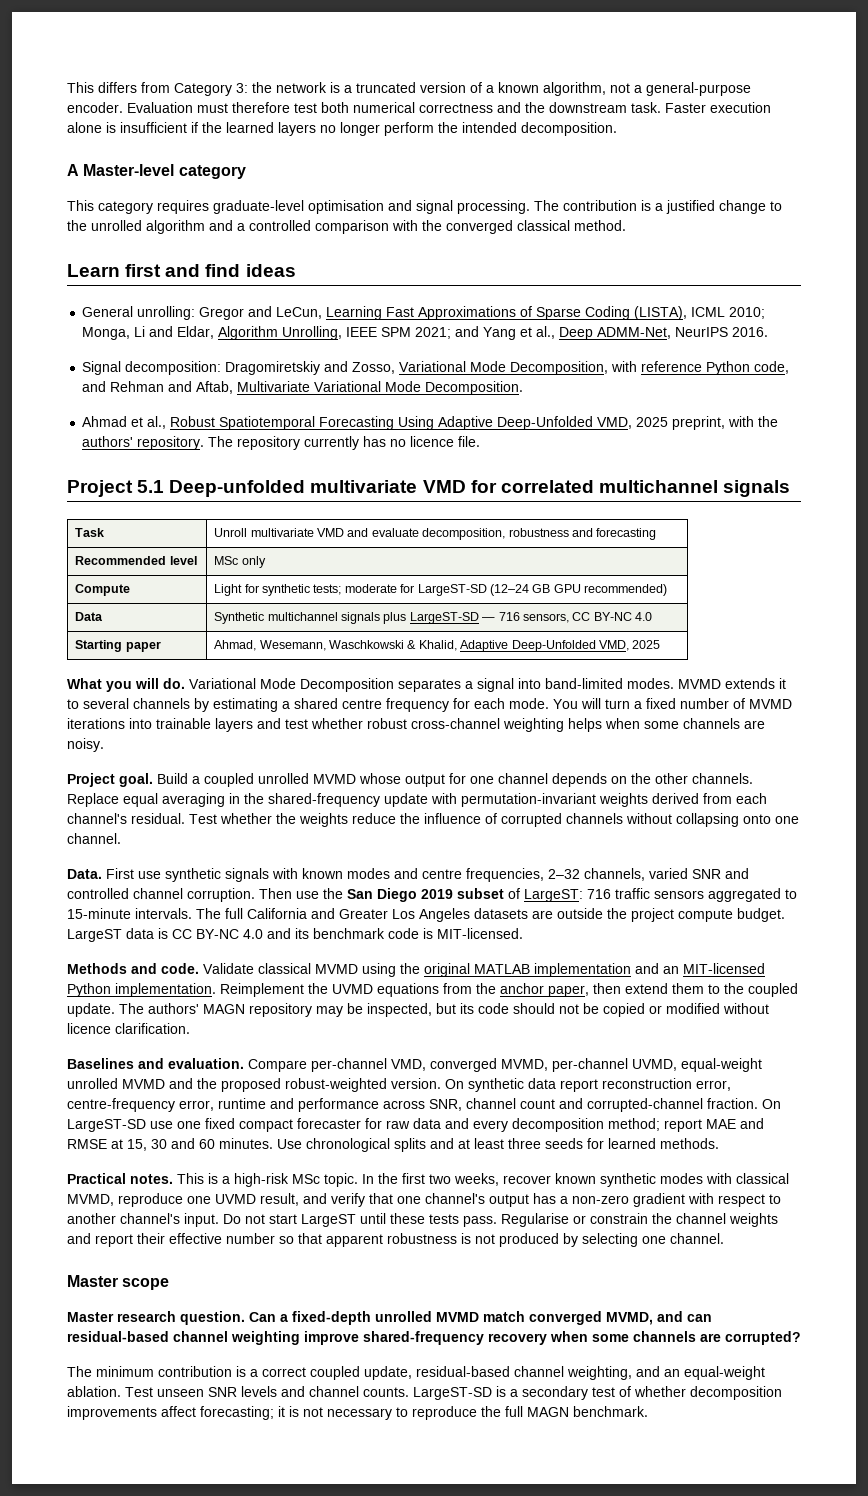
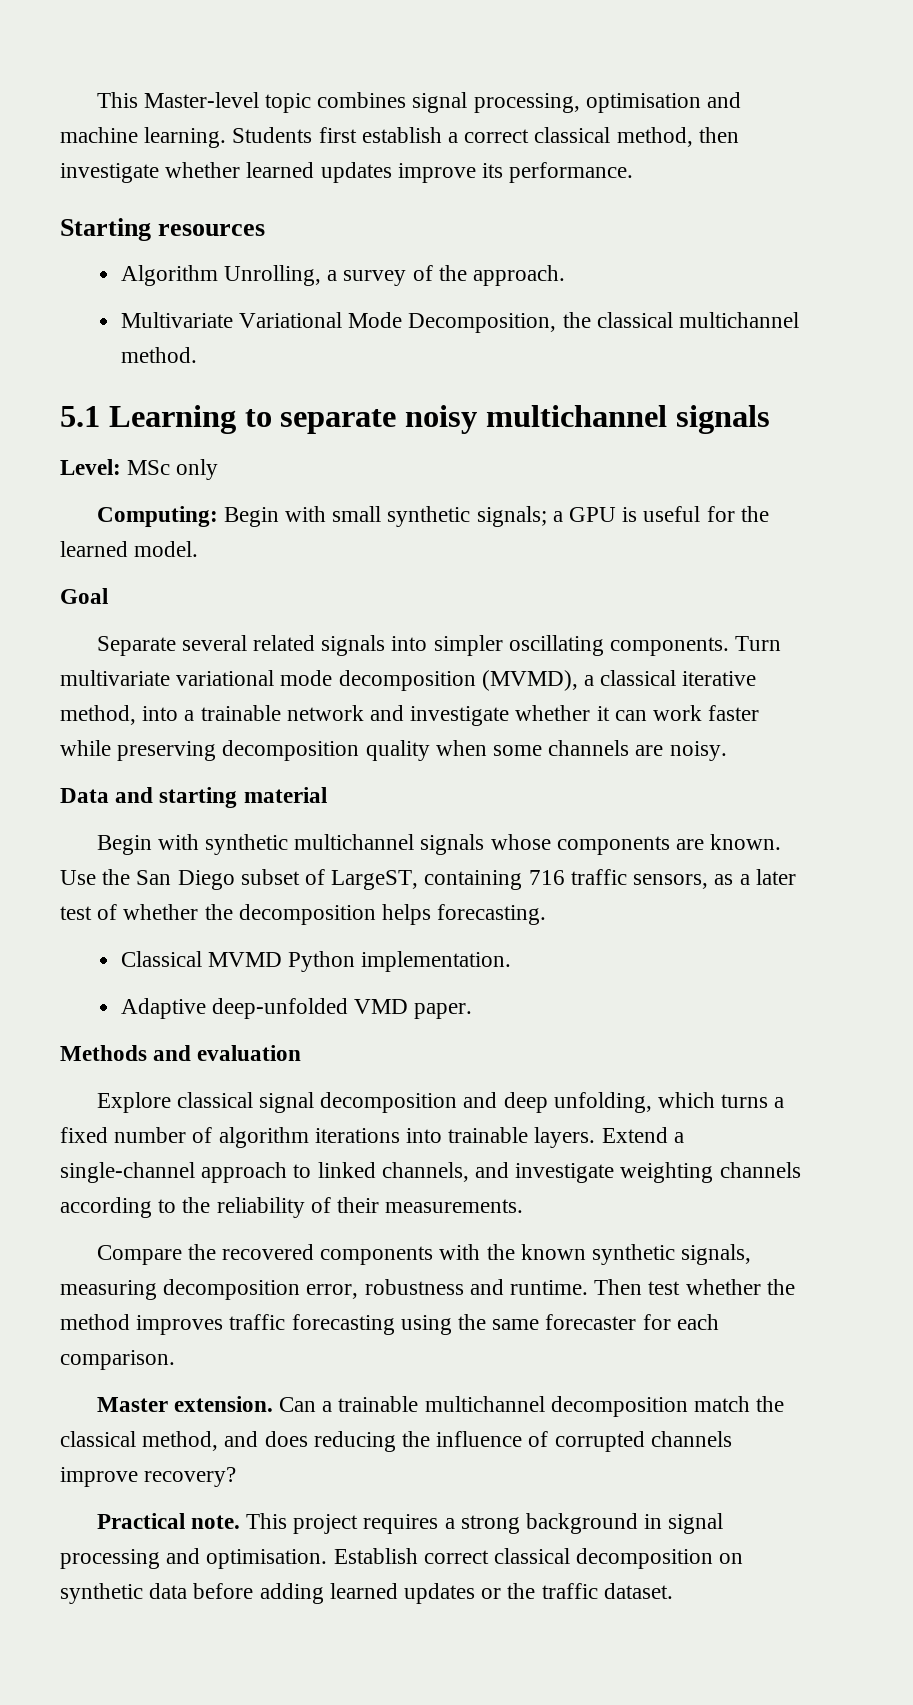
[67,82,751,96] [67,102,771,113] [67,122,617,136] [67,164,246,179] [67,200,782,214] [67,220,626,234] [67,264,296,277] [82,306,766,320] [82,326,769,340] [82,361,790,375] [82,381,524,395] [82,416,779,430] [82,436,481,450] [67,480,791,497] [75,528,105,537] [214,528,657,540] [75,556,197,565] [214,556,266,568] [75,584,131,596] [214,584,668,596] [75,612,104,621] [214,612,653,624] [75,640,161,652] [214,640,661,652] [67,678,786,692] [67,698,792,712] [67,718,602,732] This differs from Category 3: the network is a truncated version of a known algorithm, not a general-purpose encoder. Evaluation must therefore test both numerical correctness and the downstream task. Faster execution alone is insufficient if the learned layers no longer perform the intended decomposition. // A Master-level category // This category requires graduate-level optimisation and signal processing. The contribution is a justified change to the unrolled algorithm and a controlled comparison with the converged classical method. // Learn first and find ideas // General unrolling: Gregor and LeCun, Learning Fast Approximations of Sparse Coding (LISTA), ICML 2010; Monga, Li and Eldar, Algorithm Unrolling, IEEE SPM 2021; and Yang et al., Deep ADMM-Net, NeurIPS 2016. // Signal decomposition: Dragomiretskiy and Zosso, Variational Mode Decomposition, with reference Python code, and Rehman and Aftab, Multivariate Variational Mode Decomposition. // Ahmad et al., Robust Spatiotemporal Forecasting Using Adaptive Deep-Unfolded VMD, 2025 preprint, with the authors' repository. The repository currently has no licence file. // Project 5.1 Deep-unfolded multivariate VMD for correlated multichannel signals // Task | Unroll multivariate VMD and evaluate decomposition, robustness and forecasting // Recommended level | MSc only // Compute | Light for synthetic tests; moderate for LargeST-SD (12–24 GB GPU recommended) // Data | Synthetic multichannel signals plus LargeST-SD — 716 sensors, CC BY-NC 4.0 // Starting paper | Ahmad, Wesemann, Waschkowski & Khalid, Adaptive Deep-Unfolded VMD, 2025 // What you will do. Variational Mode Decomposition separates a signal into band-limited modes. MVMD extends it to several channels by estimating a shared centre frequency for each mode. You will turn a fixed number of MVMD iterations into trainable layers and test whether robust cross-channel weighting helps -> [96,92,741,113] [60,127,739,148] [60,162,634,183] [60,218,266,241] [120,265,565,286] [120,312,799,333] [120,347,197,363] [60,405,770,434] [60,459,219,480] [96,506,769,527] [60,541,199,557] [60,588,108,604] [96,635,782,656] [60,670,757,691] [60,705,760,726] [60,740,430,761] This Master-level topic combines signal processing, optimisation and machine learning. Students first establish a correct classical method, then investigate whether learned updates improve its performance. // Starting resources // Algorithm Unrolling, a survey of the approach. // Multivariate Variational Mode Decomposition, the classical multichannel method. // 5.1 Learning to separate noisy multichannel signals // Level: MSc only // Computing: Begin with small synthetic signals; a GPU is useful for the learned model. // Goal // Separate several related signals into simpler oscillating components. Turn multivariate variational mode decomposition (MVMD), a classical iterative method, into a trainable network and investigate whether it can work faster while preserving decomposition quality
[67,773,753,787] [67,793,767,807] [67,813,396,827] Project goal. Build a coupled unrolled MVMD whose output for one channel depends on the other channels. Replace equal averaging in the shared-frequency update with permutation-invariant weights derived from each channel's residual. Test whether the weights reduce -> [60,787,327,808] [96,834,782,855] [60,869,796,890] [60,904,547,925] [120,951,512,972] [120,998,473,1019] [60,1045,302,1061] [96,1092,785,1113] [60,1127,684,1148] [60,1162,801,1183] [60,1197,524,1218] [96,1244,752,1265] [60,1279,795,1300] [60,1314,719,1335] [60,1350,175,1370] [96,1396,785,1417] [60,1431,396,1452] Data and starting material // Begin with synthetic multichannel signals whose components are known. Use the San Diego subset of LargeST, containing 716 traffic sensors, as a later test of whether the decomposition helps forecasting. // Classical MVMD Python implementation. // Adaptive deep-unfolded VMD paper. // Methods and evaluation // Explore classical signal decomposition and deep unfolding, which turns a fixed number of algorithm iterations into trainable layers. Extend a single-channel approach to linked channels, and investigate weighting channels according to the reliability of their measurements. // Compare the recovered components with the known synthetic signals, measuring decomposition error, robustness and runtime. Then test whether the method improves traffic forecasting using the same forecaster for each comparison. // Master extension. Can a trainable multichannel decomposition match the classical method, and does reducing
[626,813,799,827] [67,833,121,844] [67,868,749,882] [67,888,797,902] [67,908,785,922] [67,928,523,942] [67,963,765,977] [67,983,798,997] [67,1003,769,1017] [67,1023,190,1034] [67,1058,762,1072] [67,1078,731,1092] [67,1098,781,1112] [67,1118,764,1132] [67,1138,719,1152] [67,1173,789,1187] [67,1193,781,1207] [67,1213,778,1227] [67,1233,724,1247] [67,1275,170,1290] [67,1311,712,1325] [67,1331,801,1345] [67,1366,765,1380] [67,1386,782,1400] [67,1406,648,1420] without collapsing onto one channel. // Data. First use synthetic signals with known modes and centre frequencies, 2–32 channels, varied SNR and controlled channel corruption. Then use the San Diego 2019 subset of LargeST: 716 traffic sensors aggregated to 15-minute intervals. The full California and Greater Los Angeles datasets are outside the project compute budget. LargeST data is CC BY-NC 4.0 and its benchmark code is MIT-licensed. // Methods and code. Validate classical MVMD using the original MATLAB implementation and an MIT-licensed Python implementation. Reimplement the UVMD equations from the anchor paper, then extend them to the coupled update. The authors' MAGN repository may be inspected, but its code should not be copied or modified without licence clarification. // Baselines and evaluation. Compare per-channel VMD, converged MVMD, per-channel UVMD, equal-weight unrolled MVMD and the proposed robust-weighted version. On synthetic data report reconstruction error, centre-frequency error, runtime and performance across SNR, channel count and corrupted-channel fraction. On LargeST-SD use one fixed compact forecaster for raw data and every decomposition method; report MAE and RMSE at 15, 30 and 60 minutes. Use chronological splits and at least three seeds for learned methods. // Practical notes. This is a high-risk MSc topic. In the first two weeks, recover known synthetic modes with classical MVMD, reproduce one UVMD result, and verify that one channel's output has a non-zero gradient with respect to another channel's input. Do not start LargeST until these tests pass. Regularise or constrain the channel weights and report their effective number so that apparent robustness is not produced by selecting one channel. // Master scope // Master research question. Can a fixed-depth unrolled MVMD match converged MVMD, and can residual-based channel weighting improve shared-frequency recovery when some channels are corrupted? // The minimum contribution is a correct coupled update, residual-based channel weighting, and an equal-weight ablation. Test unseen SNR levels and channel counts. LargeST-SD is a secondary test of whether decomposition improvements affect forecasting; it is not necessary to reproduce the full MAGN benchmark. -> [60,1467,237,1487] [96,1513,724,1534] [60,1548,744,1569] [60,1583,673,1604] improve recovery? // Practical note. This project requires a strong background in signal processing and optimisation. Establish correct classical decomposition on synthetic data before adding learned updates or the traffic dataset.

